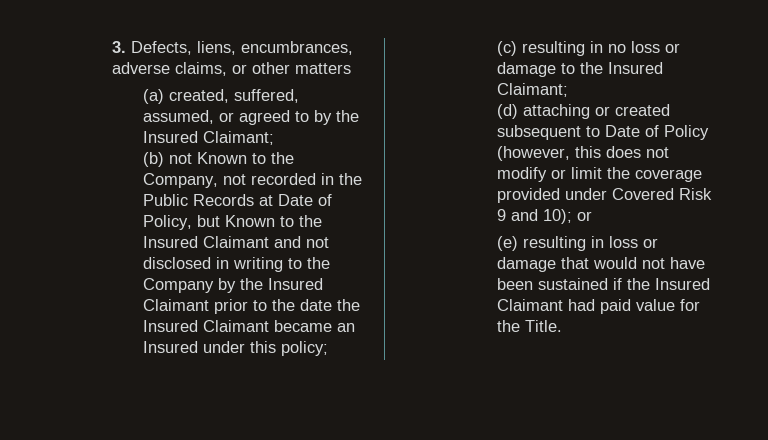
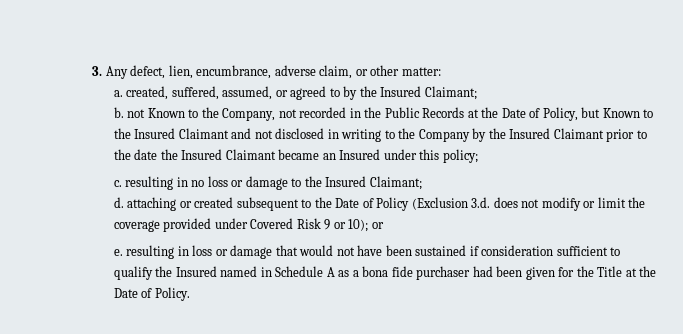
[131,41,354,55] [112,62,352,76] [143,89,164,104] Defects, liens, encumbrances, adverse claims, or other matters // (a) -> [105,65,441,79] [113,90,123,97] Any defect, lien, encumbrance, adverse claim, or other matter: // a.
[143,152,164,167] (b) -> [113,107,124,118] b.
(273, 200) none -> [481,107,499,118] the
[497,41,517,56] (c) -> [113,180,122,187] c.
[497,104,518,119] (d) -> [113,197,124,208] d.
(600, 131) none -> [314,197,332,208] the
[497,146,601,161] (however, this -> [411,197,491,210] (Exclusion 3.d.
[511,209,538,221] and -> [333,222,346,229] or
[497,236,518,251] (e) -> [113,249,123,256] e.
[627,278,710,290] [497,299,700,314] [497,320,562,332] the Insured Claimant had paid value for the Title. -> [481,245,621,256] [113,266,657,280] [113,287,190,301] consideration sufficient to qualify the Insured named in Schedule A as a bona fide purchaser had been given for the Title at the Date of Policy.

